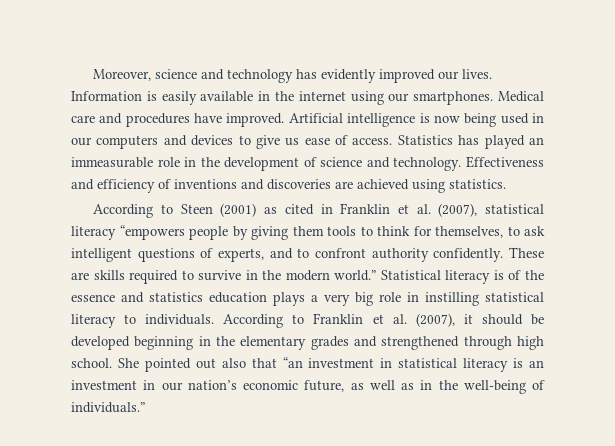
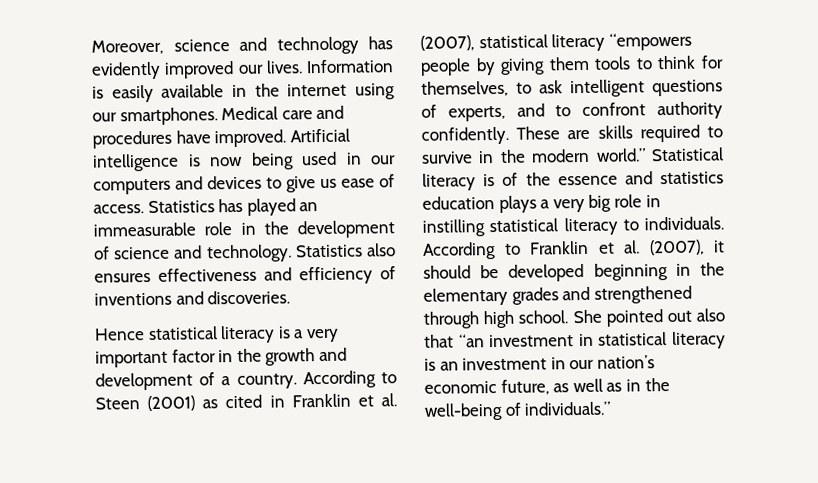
[465,156,544,168] Effectiveness -> [295,243,396,258] [94,267,257,283] Statistics also ensures effectiveness
[267,179,506,193] discoveries are achieved using statistics. // -> [207,290,291,305] [94,325,339,344] [95,347,347,368] [95,372,297,391] discoveries. // Hence statistical literacy is a very important factor in the growth and development of a country.

